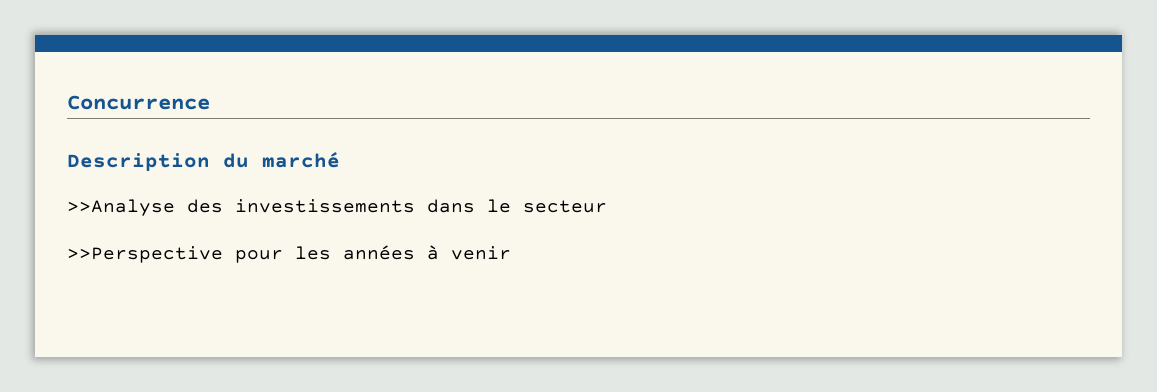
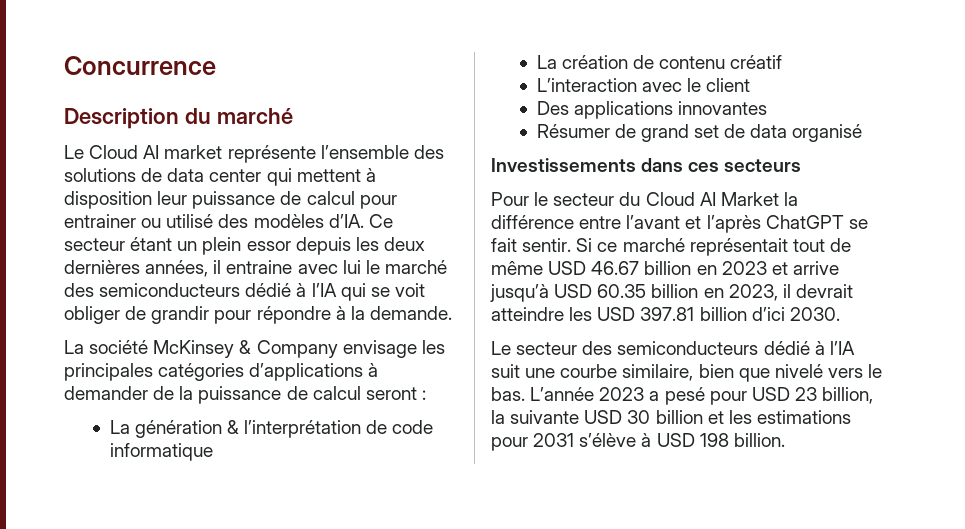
[67,199,607,216] [67,245,511,263] >>Analyse des investissements dans le secteur // >>Perspective pour les années à venir -> [64,145,444,163] [64,168,376,186] [64,191,397,209] [64,214,393,228] [64,237,425,255] [64,260,447,277] [64,283,425,301] [64,306,452,324] [64,340,445,358] [64,363,379,381] [64,386,426,404] [109,420,434,438] [109,443,213,461] [536,55,783,69] [536,78,751,92] [536,101,767,119] [536,124,863,142] [491,158,802,172] [491,192,798,206] [491,215,868,233] [491,238,851,256] [491,261,839,275] [490,284,853,302] [491,307,840,321] [491,341,855,355] [491,364,883,382] [491,387,874,405] [491,410,851,424] [491,433,785,451] Le Cloud AI market représente l’ensemble des solutions de data center qui mettent à disposition leur puissance de calcul pour entrainer ou utilisé des modèles d’IA. Ce secteur étant un plein essor depuis les deux dernières années, il entraine avec lui le marché des semiconducteurs dédié à l’IA qui se voit obliger de grandir pour répondre à la demande. // La société McKinsey & Company envisage les principales catégories d’applications à demander de la puissance de calcul seront : // La génération & l’interprétation de code informatique // La création de contenu créatif // L’interaction avec le client // Des applications innovantes // Résumer de grand set de data organisé // Investissements dans ces secteurs // Pour le secteur du Cloud AI Market la différence entre l’avant et l’après ChatGPT se fait sentir. Si ce marché représentait tout de même USD 46.67 billion en 2023 et arrive jusqu’à USD 60.35 billion en 2023, il devrait atteindre les USD 397.81 billion d’ici 2030. // Le secteur des semiconducteurs dédié à l’IA suit une courbe similaire, bien que nivelé vers le bas. L’année 2023 a pesé pour USD 23 billion, la suivante USD 30 billion et les estimations pour 2031 s’élève à USD 198 billion.

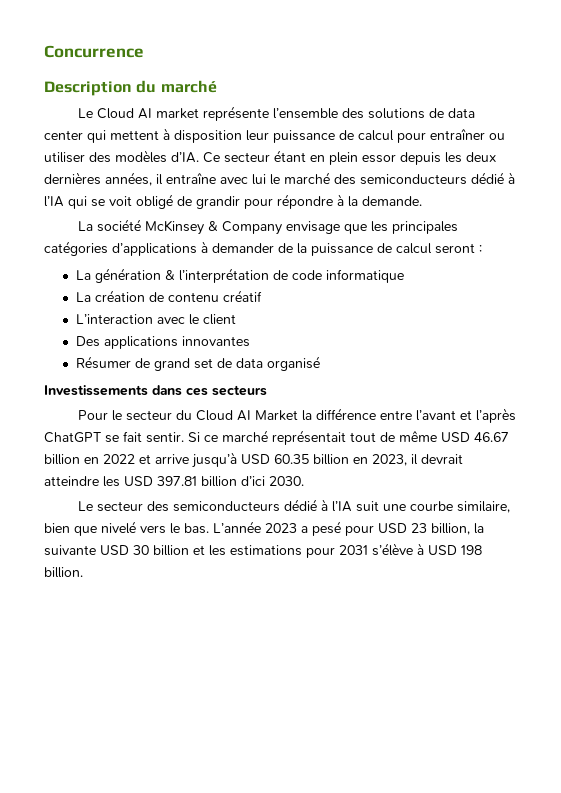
[64,214,214,228] entrainer ou utilisé -> [430,129,505,140] [44,152,85,163] entraîner ou utiliser
[177,241,198,251] un -> [310,155,325,162] en
[226,260,293,274] entraine -> [166,173,216,184] entraîne
[64,306,120,324] obliger -> [136,194,173,209] obligé
(417, 349) none -> [344,224,368,234] que
[721,261,767,275] 2023 -> [103,454,135,464] 2022

